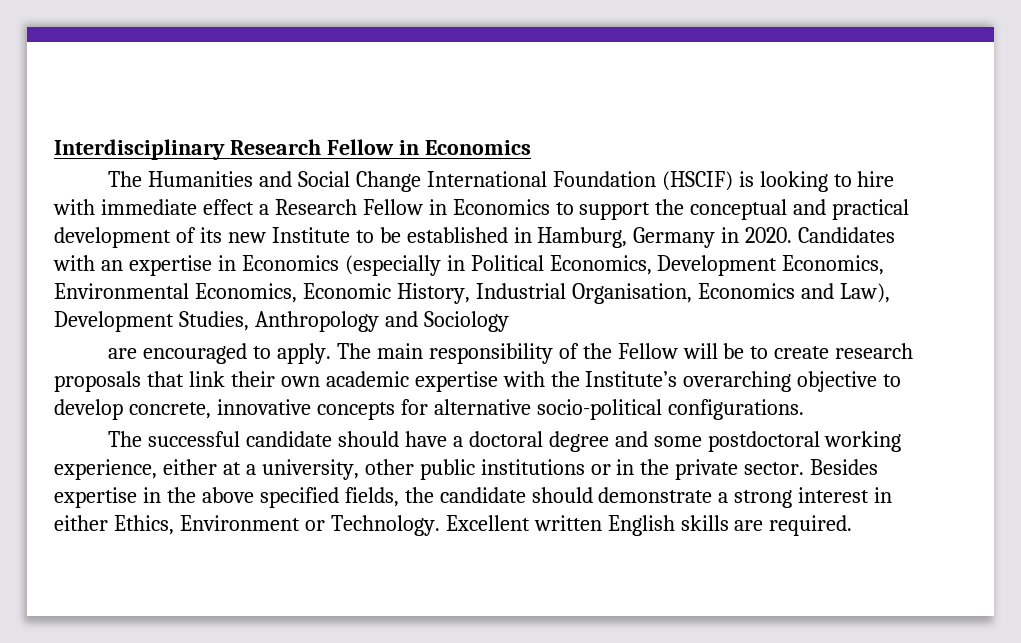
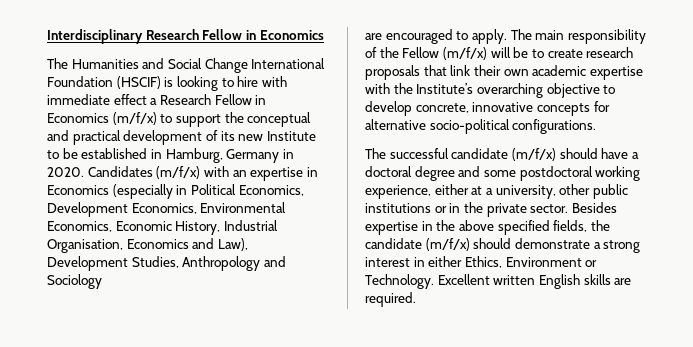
(550, 207) none -> [112,112,157,125] (m/f/x)
(896, 235) none -> [156,166,201,179] (m/f/x)
(678, 351) none -> [442,47,487,60] (m/f/x)
(333, 439) none -> [511,148,556,161] (m/f/x)
(526, 495) none -> [425,238,470,251] (m/f/x)

